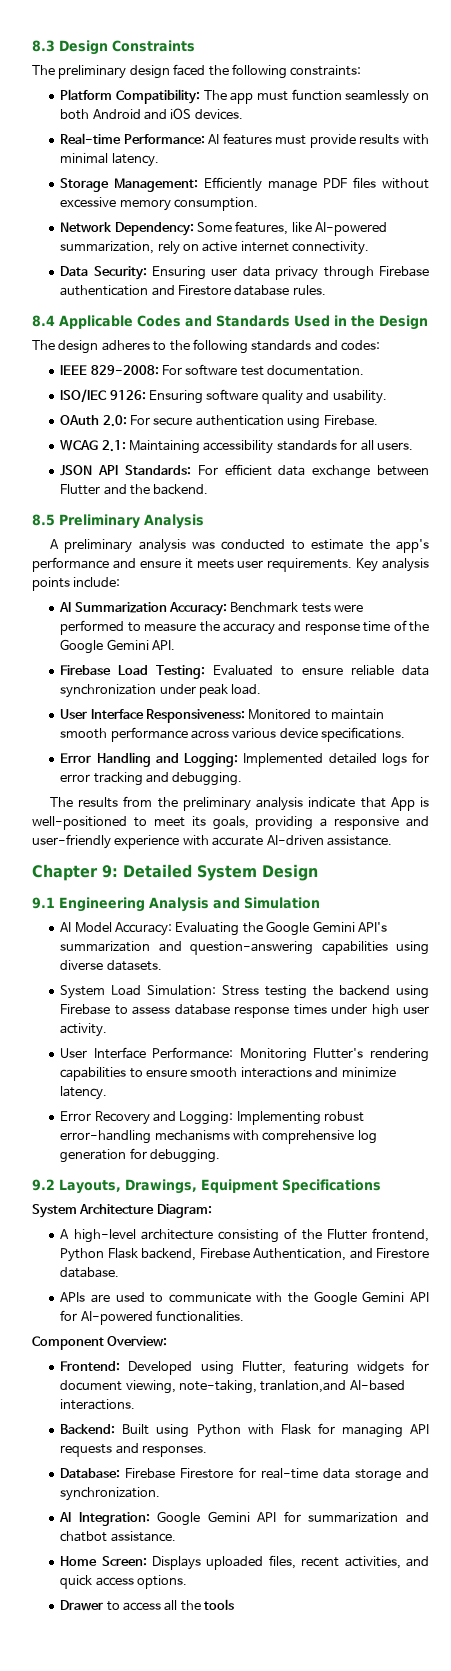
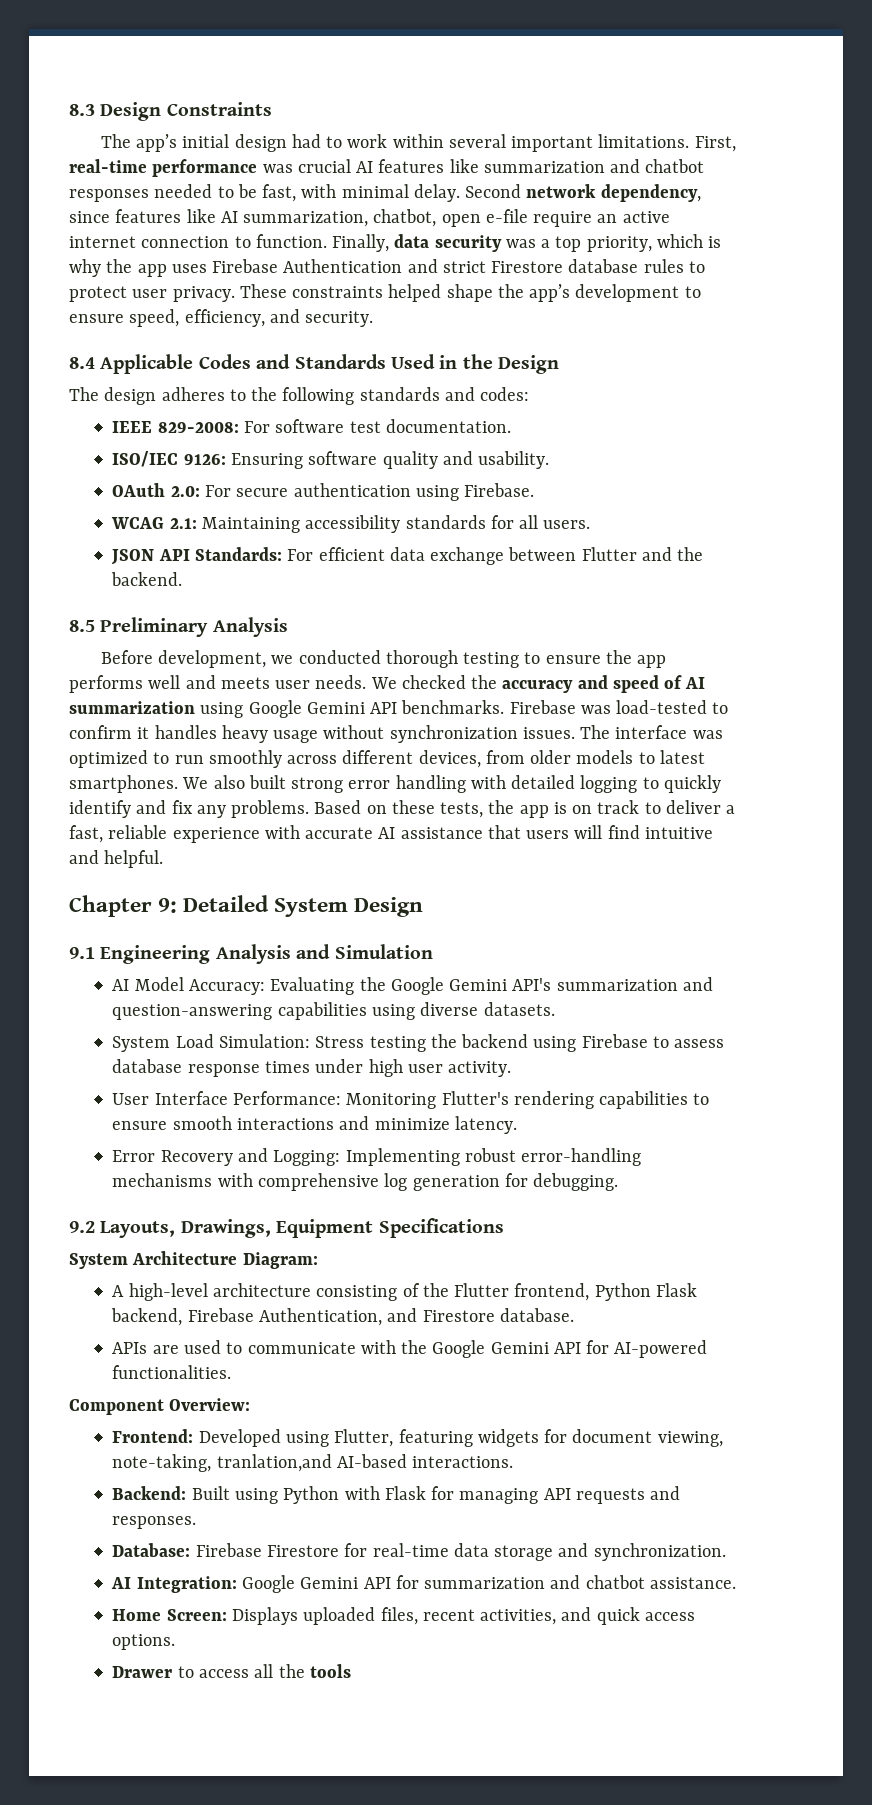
[58,64,362,79] [60,89,429,104] [60,108,243,120] [60,133,430,148] [60,153,159,167] [60,177,429,192] [60,197,259,211] [60,221,388,236] [60,241,370,255] [60,266,429,280] [60,285,326,296] preliminary design faced the following constraints: // Platform Compatibility: The app must function seamlessly on both Android and iOS devices. // Real-time Performance: AI features must provide results with minimal latency. // Storage Management: Efficiently manage PDF files without excessive memory consumption. // Network Dependency: Some features, like AI-powered summarization, rely on active internet connectivity. // Data Security: Ensuring user data privacy through Firebase authentication and Firestore database rules. -> [136,134,736,152] [69,159,705,177] [69,184,701,202] [69,209,670,227] [69,234,722,252] [69,259,705,277] [69,284,701,302] [69,309,374,327] app’s initial design had to work within several important limitations. First, real-time performance was crucial AI features like summarization and chatbot responses needed to be fast, with minimal delay. Second network dependency, since features like AI summarization, chatbot, open e-file require an active internet connection to function. Finally, data security was a top priority, which is why the app uses Firebase Authentication and strict Firestore database rules to protect user privacy. These constraints helped shape the app’s development to ensure speed, efficiency, and security.
[49,539,429,553] [32,557,429,572] [32,577,121,591] [59,602,364,616] [60,620,430,635] [60,639,176,654] [60,665,429,679] [60,684,262,698] [60,709,385,723] [60,727,406,742] [60,752,429,767] [60,772,243,786] [49,796,429,811] [32,816,429,830] [32,834,392,849] A preliminary analysis was conducted to estimate the app's performance and ensure it meets user requirements. Key analysis points include: // AI Summarization Accuracy: Benchmark tests were performed to measure the accuracy and response time of the Google Gemini API. // Firebase Load Testing: Evaluated to ensure reliable data synchronization under peak load. // User Interface Responsiveness: Monitored to maintain smooth performance across various device specifications. // Error Handling and Logging: Implemented detailed logs for error tracking and debugging. // The results from the preliminary analysis indicate that App is well-positioned to meet its goals, providing a responsive and user-friendly experience with accurate AI-driven assistance. -> [100,650,667,668] [69,675,706,693] [69,700,729,718] [69,725,723,743] [69,750,705,768] [69,775,721,793] [69,800,736,818] [69,825,713,843] [69,850,164,868] Before development, we conducted thorough testing to ensure the app performs well and meets user needs. We checked the accuracy and speed of AI summarization using Google Gemini API benchmarks. Firebase was load-tested to confirm it handles heavy usage without synchronization issues. The interface was optimized to run smoothly across different devices, from older models to latest smartphones. We also built strong error handling with detailed logging to quickly identify and fix any problems. Based on these tests, the app is on track to deliver a fast, reliable experience with accurate AI assistance that users will find intuitive and helpful.

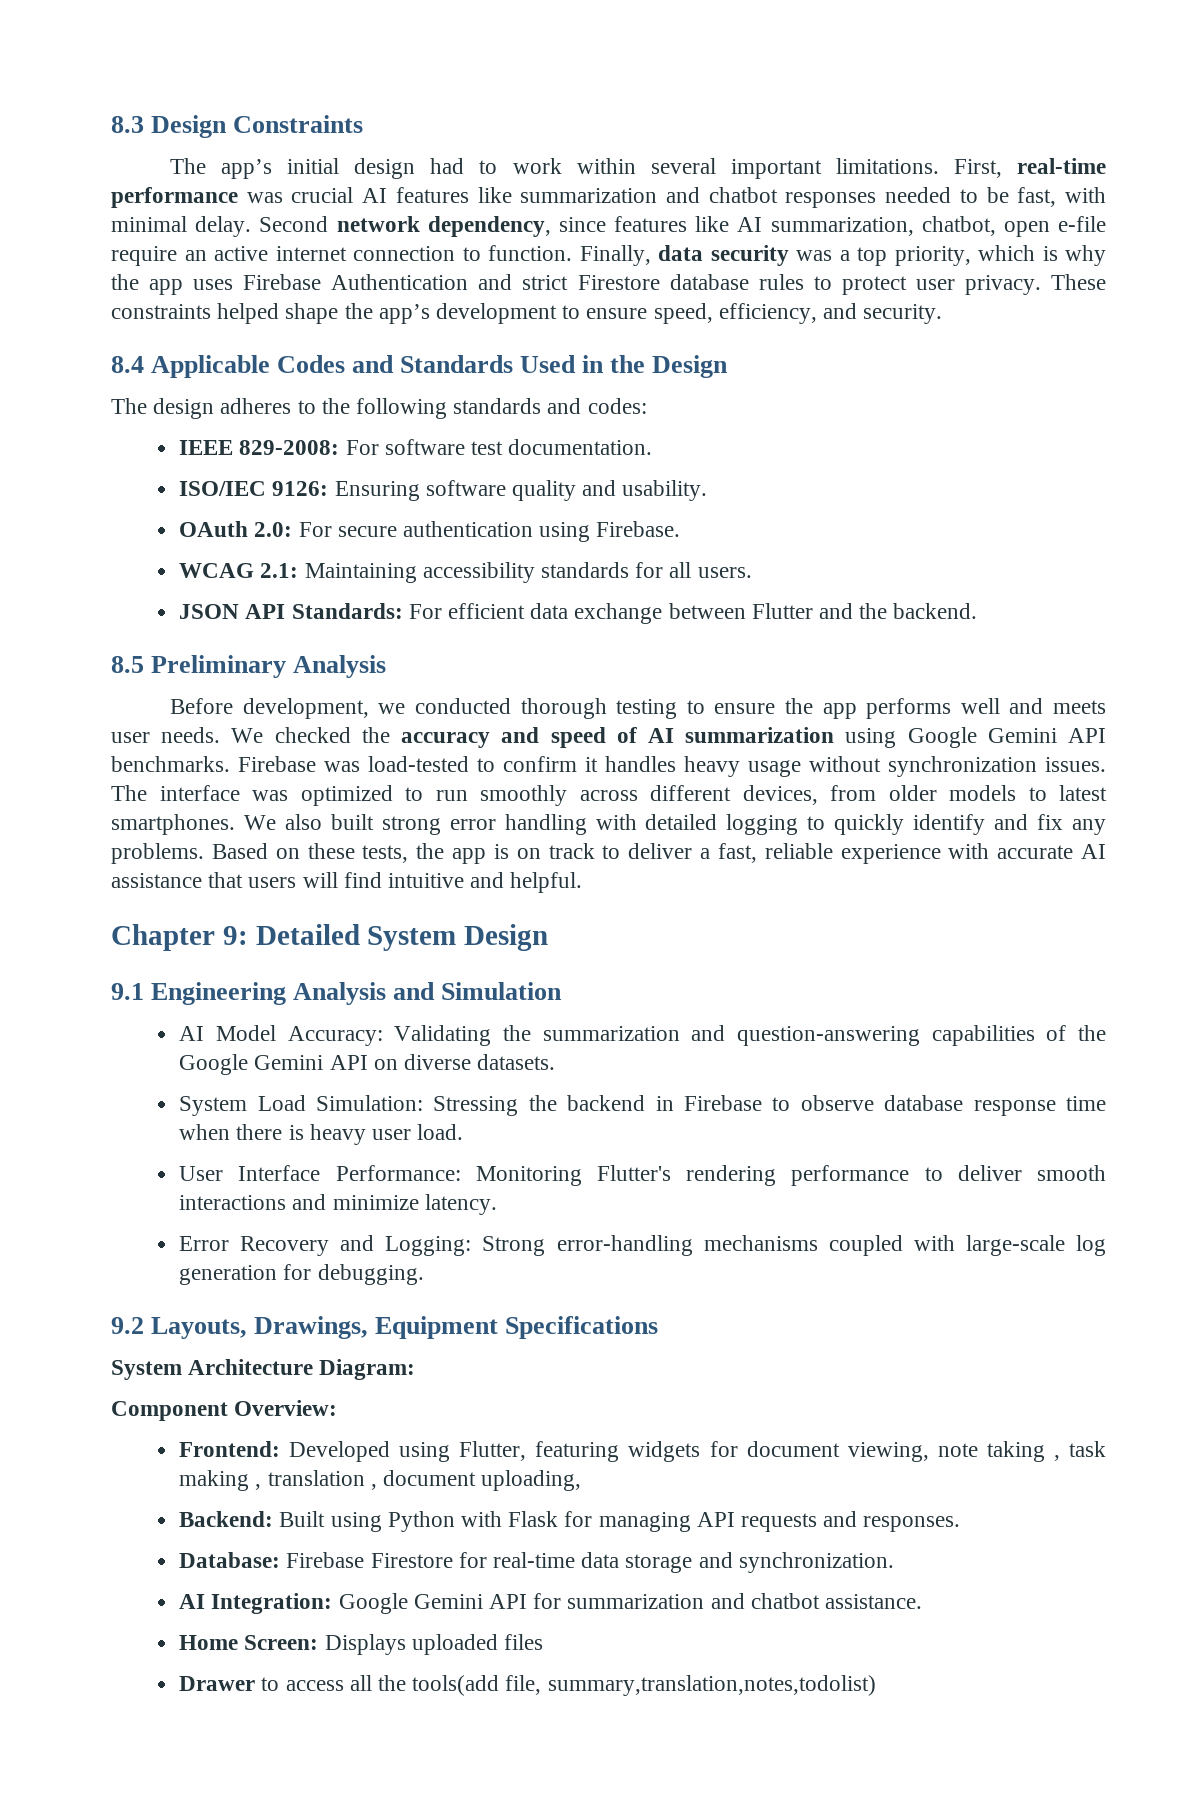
[270,977,713,995] [112,1002,415,1020] Evaluating the Google Gemini API's summarization and question-answering capabilities using -> [394,1025,1106,1046] [179,1054,398,1075] Validating the summarization and question-answering capabilities of the Google Gemini API on
[315,1036,426,1052] Stress testing -> [433,1096,519,1116] Stressing
[533,1036,577,1052] using -> [655,1096,674,1111] in
[674,1039,725,1048] assess -> [800,1095,874,1111] observe
[264,1059,512,1077] times under high user activity. -> [1066,1096,1106,1111] [179,1124,464,1145] time when there is heavy user load.
[599,1091,710,1109] [112,1121,168,1130] capabilities to ensure -> [791,1165,1022,1186] performance to deliver
[345,1148,642,1166] [112,1173,379,1191] Implementing robust error-handling mechanisms with comprehensive -> [482,1235,1065,1256] Strong error-handling mechanisms coupled with large-scale
[112,1283,697,1301] [111,1308,574,1326] [112,1340,708,1358] [112,1365,232,1379] // A high-level architecture consisting of the Flutter frontend, Python Flask backend, Firebase Authentication, and Firestore database. // APIs are used to communicate with the Google Gemini API for AI-powered functionalities. -> (416, 1369) none
[112,1454,514,1472] note-taking, tranlation,and AI-based interactions. -> [937,1441,1106,1462] [179,1470,582,1491] note taking , task making , translation , document uploading,
[380,1607,695,1625] [112,1634,176,1650] files, recent activities, and quick access options. -> [503,1634,543,1650] files
[309,1664,351,1678] tools -> [412,1675,876,1696] tools(add file, summary,translation,notes,todolist)

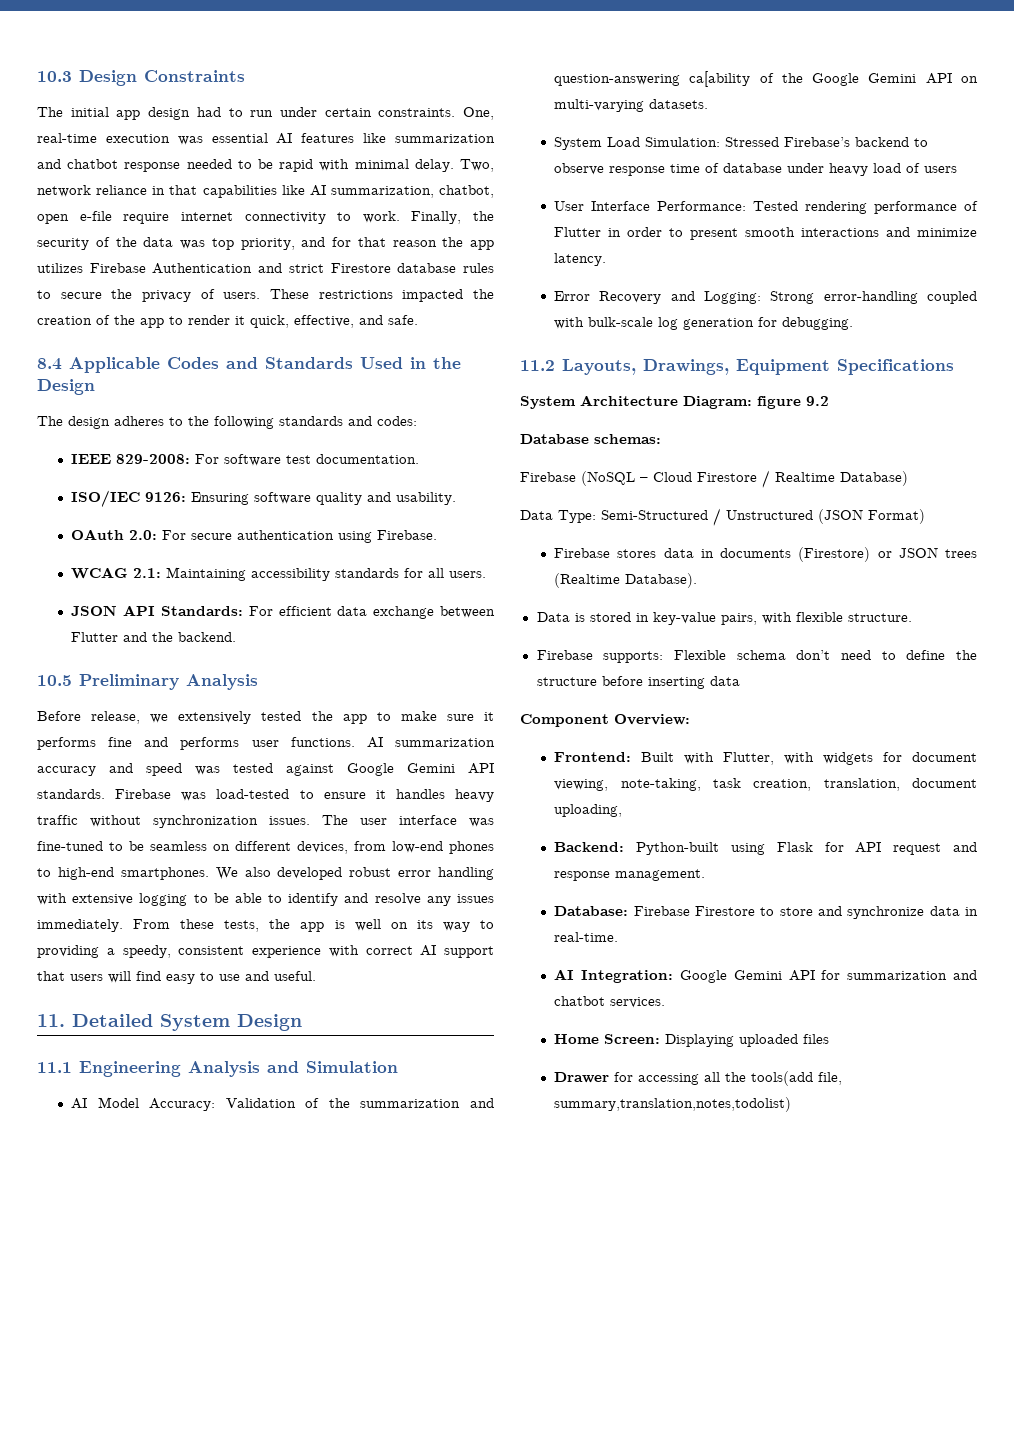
[111,116,144,133] 8.3 -> [37,71,72,82] 10.3
[221,158,340,179] app’s initial -> [70,107,141,120] initial app
[512,158,1106,179] [111,187,354,208] work within several important limitations. First, real-time performance was crucial -> [250,107,494,120] [37,133,268,145] run under certain constraints. One, real-time execution was essential
[785,192,877,208] responses -> [124,162,181,172] response
[1017,187,1057,207] fast, -> [279,159,314,172] rapid
[259,216,687,237] Second network dependency, since features -> [459,159,494,172] [37,185,277,198] Two, network reliance in that capabilities
[184,245,1106,266] [111,274,234,295] an active internet connection to function. Finally, data security was a top priority, which is why the app uses -> [180,211,494,224] [37,237,494,250] [37,263,83,273] internet connectivity to work. Finally, the security of the data was top priority, and for that reason the app utilizes
[841,274,1106,295] [111,303,943,324] protect user privacy. These constraints helped shape the app’s development to ensure speed, efficiency, and security. -> [60,289,495,302] [37,315,418,328] secure the privacy of users. These restrictions impacted the creation of the app to render it quick, effective, and safe.
[111,656,144,673] 8.5 -> [37,675,72,686] 10.5
[242,698,1107,719] [111,727,1106,748] [111,756,230,772] development, we conducted thorough testing to ensure the app performs well and meets user needs. We checked the accuracy and speed of AI summarization using Google Gemini API benchmarks. -> [91,711,495,724] [37,737,495,750] [37,763,494,776] [37,789,105,799] release, we extensively tested the app to make sure it performs fine and performs user functions. AI summarization accuracy and speed was tested against Google Gemini API standards.
[503,756,577,772] confirm -> [323,792,366,799] ensure
[748,760,801,777] usage -> [37,815,78,825] traffic
(147, 793) none -> [360,818,387,825] user
[300,785,1107,806] optimized to run smoothly across different devices, from older models to latest -> [37,841,494,854] [37,867,114,880] fine-tuned to be seamless on different devices, from low-end phones to high-end
[330,814,441,835] built strong -> [277,867,392,880] developed robust
[645,814,718,830] detailed -> [72,894,134,905] extensive
[834,814,1106,835] [111,843,300,864] quickly identify and fix any problems. Based on -> [213,893,495,906] [37,919,171,932] be able to identify and resolve any issues immediately. From
[516,843,1107,864] [111,872,583,893] [111,924,248,951] on track to deliver a fast, reliable experience with accurate AI assistance that users will find intuitive and helpful. // Chapter 9: -> [354,919,494,932] [37,945,494,958] [37,971,316,984] [37,1014,65,1027] well on its way to providing a speedy, consistent experience with correct AI support that users will find easy to use and useful. // 11.
[111,983,144,1000] 9.1 -> [37,1062,72,1073] 11.1
[394,1025,492,1046] Validating -> [225,1098,320,1108] Validation of
[931,1025,1035,1046] capabilities -> [689,71,751,87] ca[ability
[403,1054,471,1070] diverse -> [554,99,645,112] multi-varying
[433,1095,762,1116] Stressing the backend in Firebase -> [725,137,910,147] Stressed Firebase’s backend
[884,1095,964,1111] database -> (605, 169) none
[179,1124,464,1145] [179,1165,1022,1186] when there is heavy user load. // User Interface Performance: Monitoring Flutter's rendering performance to deliver -> [705,163,958,176] [554,201,978,214] [554,227,739,240] of database under heavy load of users // User Interface Performance: Tested rendering performance of Flutter in order to present
[703,1235,818,1251] mechanisms -> (918, 297) none
[965,1235,1065,1256] large-scale -> [588,317,654,327] bulk-scale
[111,1317,144,1334] 9.2 -> [520,360,555,371] 11.2
[111,1400,338,1421] [179,1441,1106,1462] [179,1470,582,1491] [179,1511,961,1532] [179,1552,894,1573] // Component Overview: // Frontend: Developed using Flutter, featuring widgets for document viewing, note taking , task making , translation , document uploading, // Backend: Built using Python with Flask for managing API requests and responses. // Database: Firebase Firestore for real-time data storage and synchronization. -> [757,396,829,409] [520,434,661,444] [520,470,908,488] [520,508,925,526] [554,547,977,562] [554,573,698,588] [536,612,912,625] [536,650,977,663] [536,676,740,689] [520,714,690,727] [554,752,977,765] [554,778,977,791] [554,804,623,817] [554,842,977,855] [554,869,706,881] [554,906,978,919] [554,932,619,942] figure 9.2 // Database schemas: // Firebase (NoSQL – Cloud Firestore / Realtime Database) // Data Type: Semi-Structured / Unstructured (JSON Format) // Firebase stores data in documents (Firestore) or JSON trees (Realtime Database). // Data is stored in key-value pairs, with flexible structure. // Firebase supports: Flexible schema don’t need to define the structure before inserting data // Component Overview: // Frontend: Built with Flutter, with widgets for document viewing, note-taking, task creation, translation, document uploading, // Backend: Python-built using Flask for API request and response management. // Database: Firebase Firestore to store and synchronize data in real-time.
[825,1594,923,1609] assistance. -> [610,997,666,1008] services.
[324,1634,406,1655] Displays -> [665,1034,735,1047] Displaying
[261,1677,344,1691] to access -> [614,1072,700,1085] for accessing

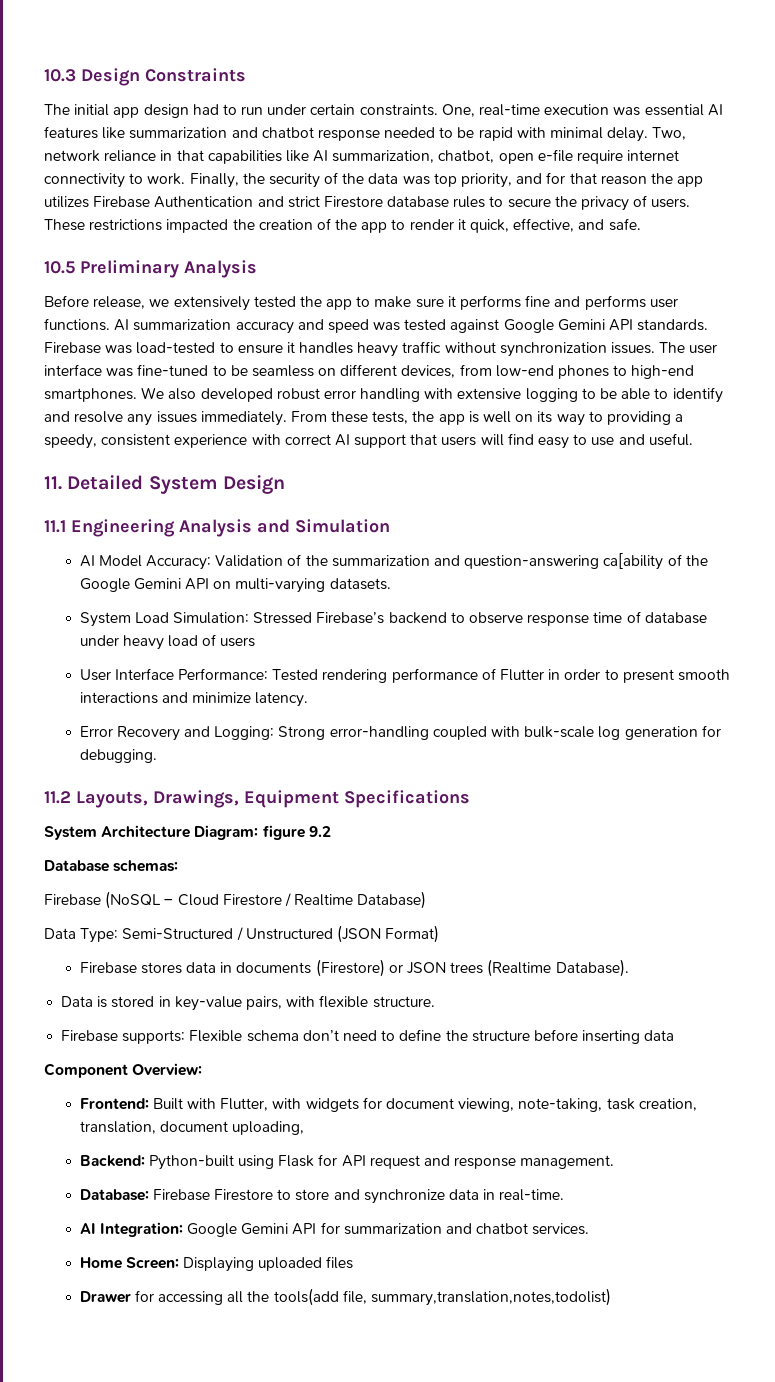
[37,357,461,373] [37,379,95,395] [37,416,417,429] [71,454,420,466] [71,490,457,507] [71,529,438,543] [71,567,487,581] [71,605,495,619] [71,632,237,642] // 8.4 Applicable Codes and Standards Used in the Design // The design adheres to the following standards and codes: // IEEE 829-2008: For software test documentation. // ISO/IEC 9126: Ensuring software quality and usability. // OAuth 2.0: For secure authentication using Firebase. // WCAG 2.1: Maintaining accessibility standards for all users. // JSON API Standards: For efficient data exchange between Flutter and the backend. -> (641, 224) none

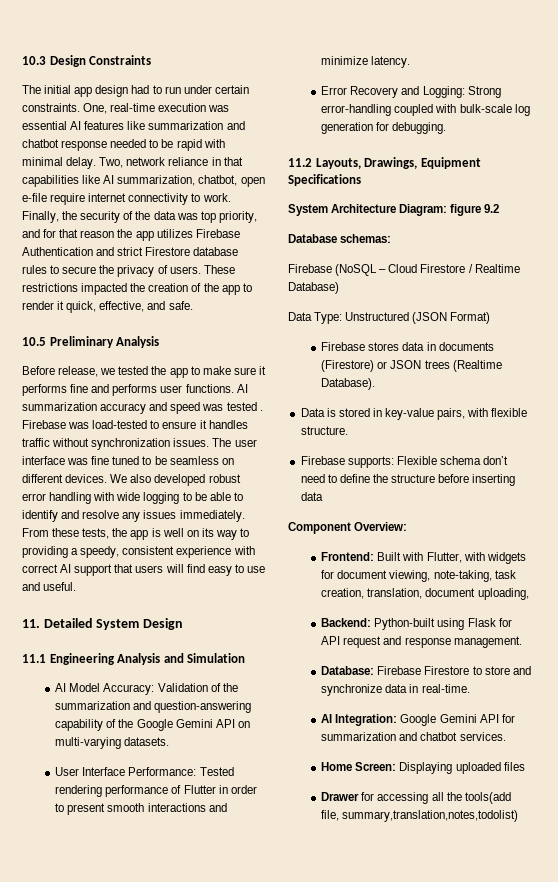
[173,296,250,311] extensively -> (116, 371) none
[450,319,709,333] against Google Gemini API standards. -> [259,410,263,411] .
[357,342,399,357] heavy -> (248, 424) none
[137,364,209,376] fine-tuned -> [91,456,140,465] fine tuned
[401,364,695,379] [44,388,137,402] devices, from low-end phones to high-end smartphones. -> [65,474,108,483] devices.
[457,388,522,400] extensive -> [116,492,141,501] wide
[603,553,664,570] ca[ability -> [55,719,104,731] capability
[79,611,707,627] [79,634,256,650] // System Load Simulation: Stressed Firebase’s backend to observe response time of database under heavy load of users -> (170, 741) none
[122,927,243,941] Semi-Structured / -> (343, 318) none

